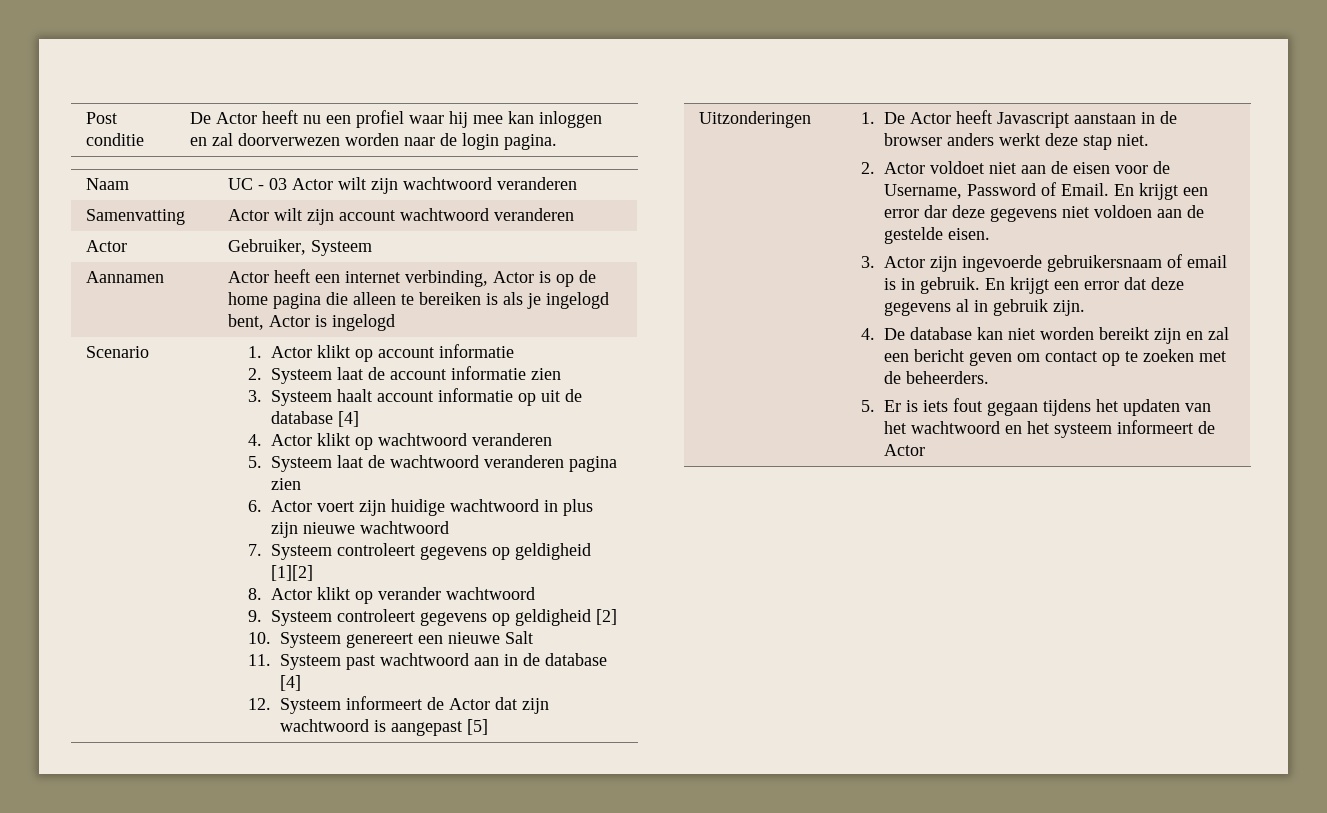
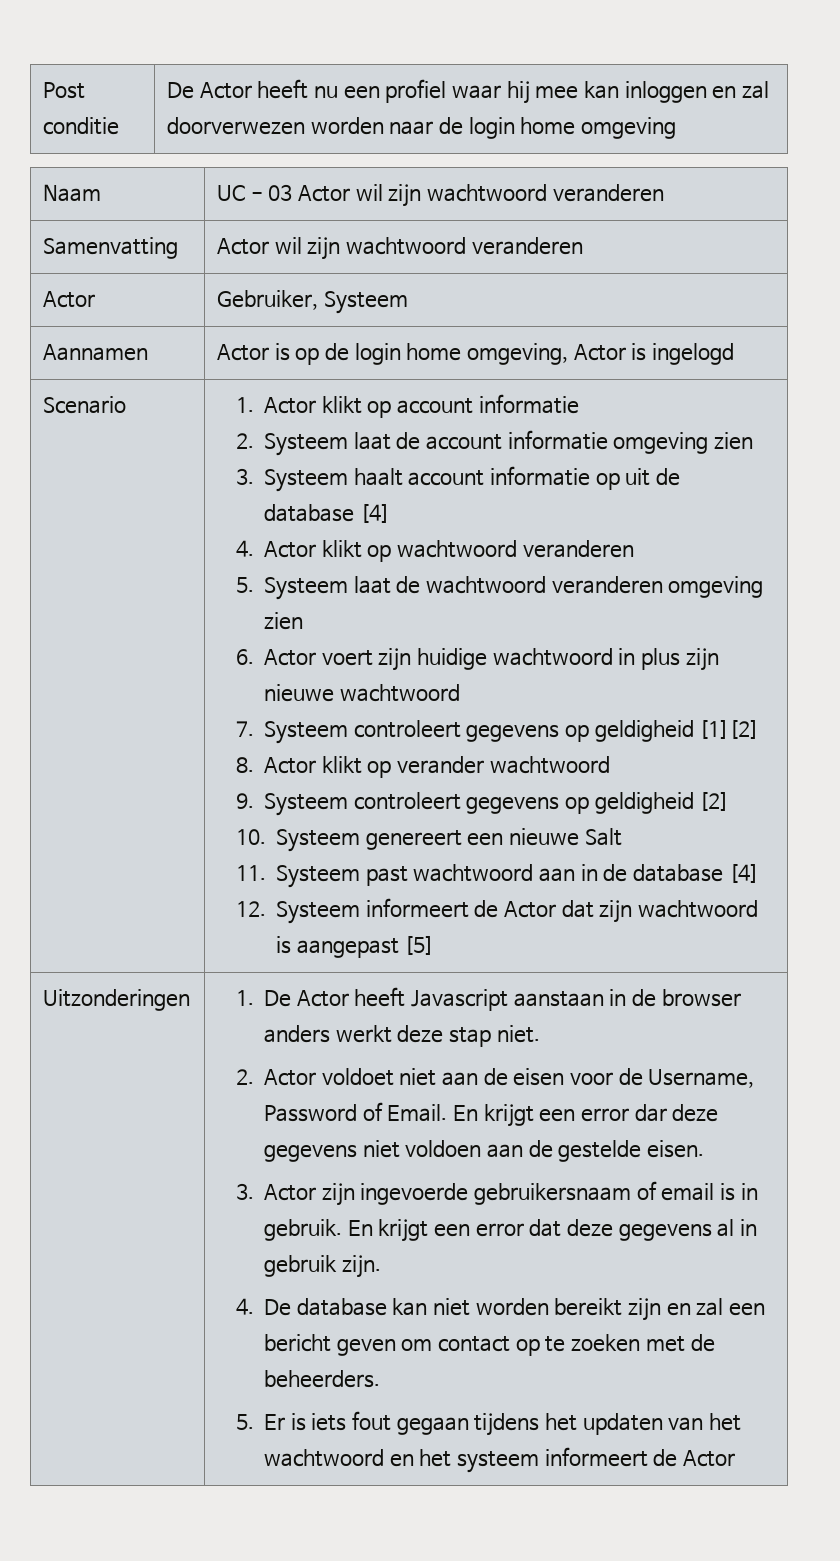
[503,134,557,150] pagina. -> [520,117,677,139] home omgeving
[337,177,366,190] wilt -> [355,184,383,201] wil
[273,208,395,225] wilt zijn account -> [274,237,341,260] wil zijn
[273,269,596,287] [227,292,609,309] [227,314,264,330] heeft een internet verbinding, Actor is op de home pagina die alleen te bereiken is als je ingelogd bent, -> [274,343,569,365] is op de login home omgeving,
(527, 373) none -> [613,432,709,454] omgeving
[569,456,618,472] pagina -> [668,576,764,598] omgeving

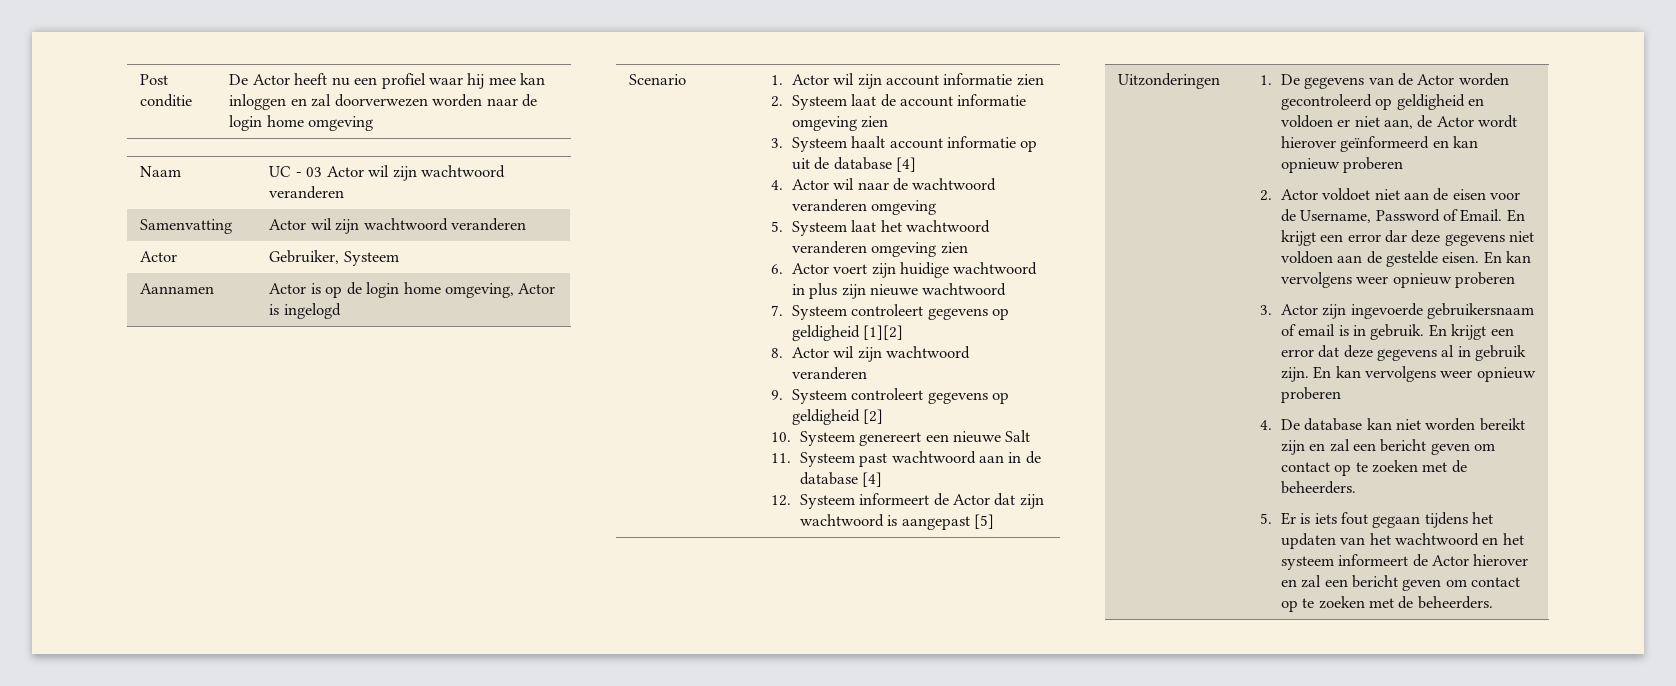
[321,394,579,418] klikt op account informatie -> [833,73,1044,89] wil zijn account informatie zien
[321,540,634,562] klikt op wachtwoord veranderen -> [833,178,997,191] [791,199,937,215] wil naar de wachtwoord veranderen omgeving
[396,576,421,594] de -> [880,220,902,232] het
[321,756,610,778] klikt op verander wachtwoord -> [833,346,970,362] [791,367,867,380] wil zijn wachtwoord veranderen
[296,987,741,1011] [264,1025,540,1047] Actor heeft Javascript aanstaan in de browser anders werkt deze stap niet. -> [1304,73,1509,89] [1280,94,1484,110] [1280,115,1518,129] [1280,136,1478,152] [1280,157,1404,173] gegevens van de Actor worden gecontroleerd op geldigheid en voldoen er niet aan, de Actor wordt hierover geïnformeerd en kan opnieuw proberen
(705, 1149) none -> [1483,251,1532,264] [1280,272,1515,288] En kan vervolgens weer opnieuw proberen
(381, 1266) none -> [1313,366,1536,382] [1280,387,1341,403] En kan vervolgens weer opnieuw proberen
(736, 1458) none -> [1473,554,1529,566] [1280,575,1521,591] [1280,596,1493,612] hierover en zal een bericht geven om contact op te zoeken met de beheerders.

